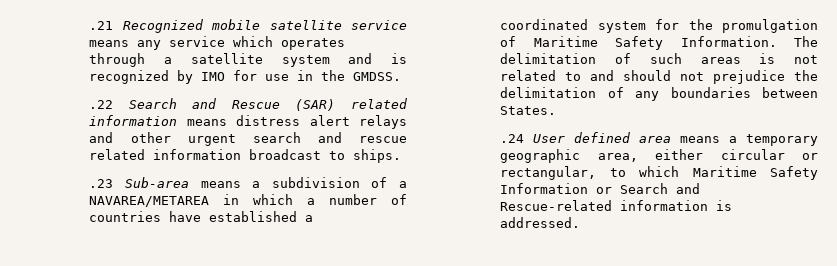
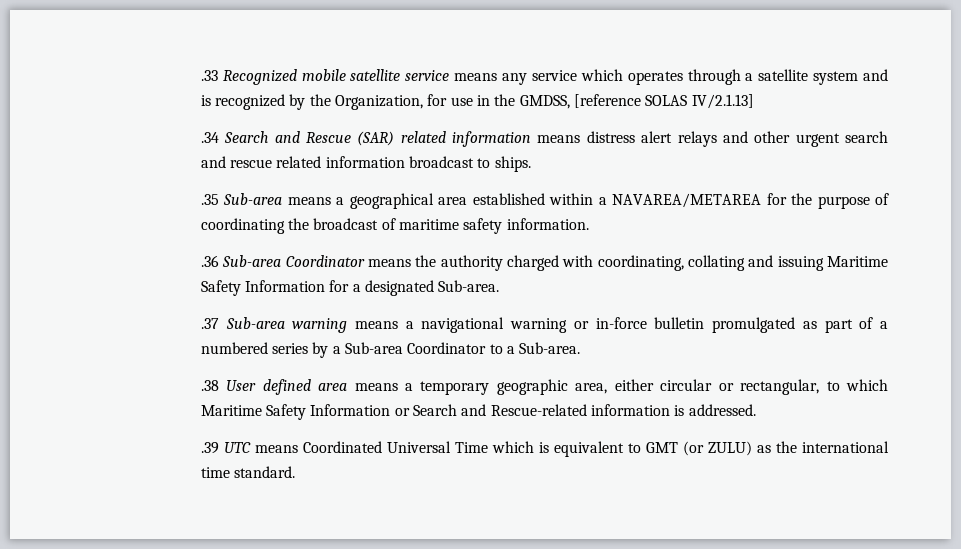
[89,21,114,30] .21 -> [200,70,218,81] .33
[201,72,226,81] IMO -> [309,94,424,110] the Organization,
[353,72,402,81] [89,100,114,109] GMDSS. // .22 -> [519,94,754,109] [200,132,219,143] GMDSS, [reference SOLAS IV/2.1.13] // .34
[89,179,114,188] .23 -> [200,194,219,205] .35
[271,177,407,188] [89,194,407,207] [89,211,314,222] [500,19,818,33] [500,36,818,50] [500,53,818,64] [500,70,818,84] [500,87,818,101] [500,106,557,115] [500,134,525,143] subdivision of a NAVAREA/METAREA in which a number of countries have established a coordinated system for the promulgation of Maritime Safety Information. The delimitation of such areas is not related to and should not prejudice the delimitation of any boundaries between States. // .24 -> [349,193,889,209] [200,218,589,234] [200,255,889,271] [200,280,500,296] [200,317,888,333] [200,342,581,358] [200,380,219,391] geographical area established within a NAVAREA/METAREA for the purpose of coordinating the broadcast of maritime safety information. // .36 Sub-area Coordinator means the authority charged with coordinating, collating and issuing Maritime Safety Information for a designated Sub-area. // .37 Sub-area warning means a navigational warning or in-force bulletin promulgated as part of a numbered series by a Sub-area Coordinator to a Sub-area. // .38
(581, 222) none -> [200,441,889,457] [200,466,296,478] // .39 UTC means Coordinated Universal Time which is equivalent to GMT (or ZULU) as the international time standard.

